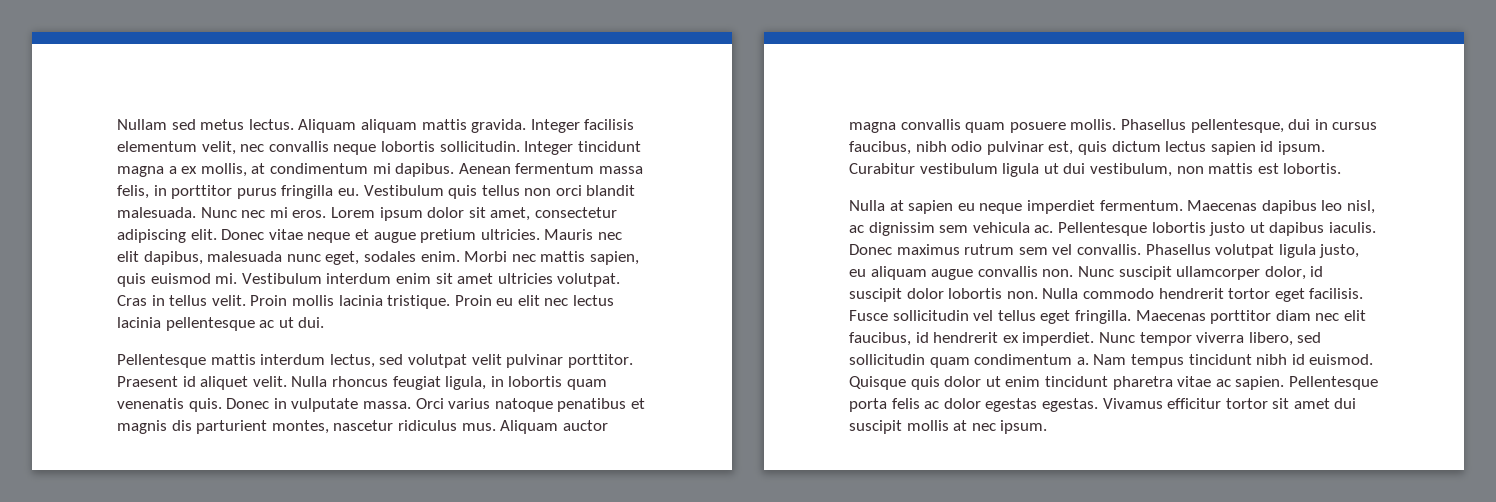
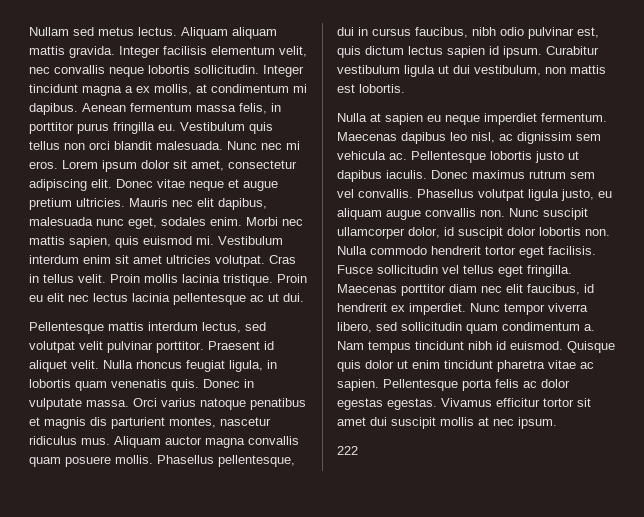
(1048, 427) none -> [337,446,358,455] // 222

